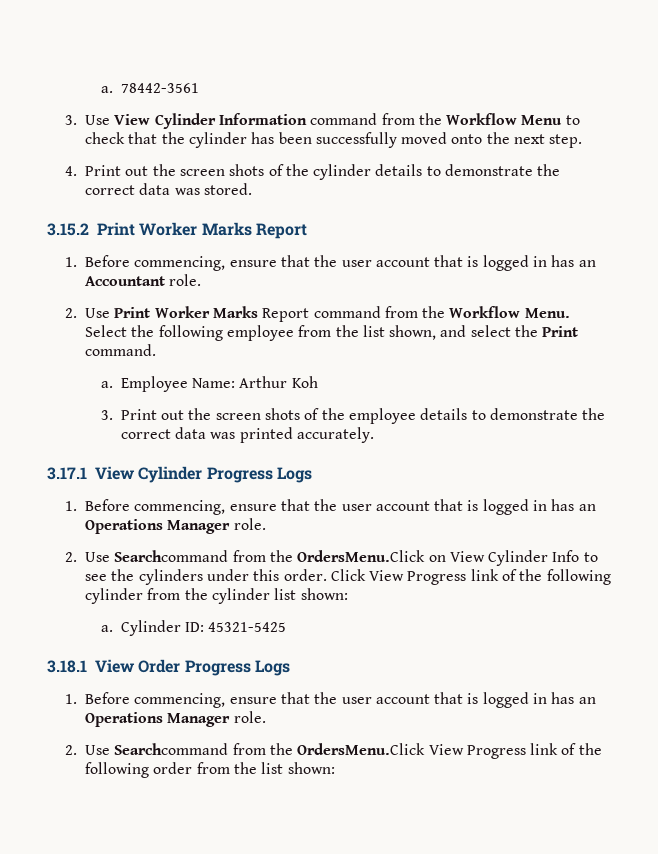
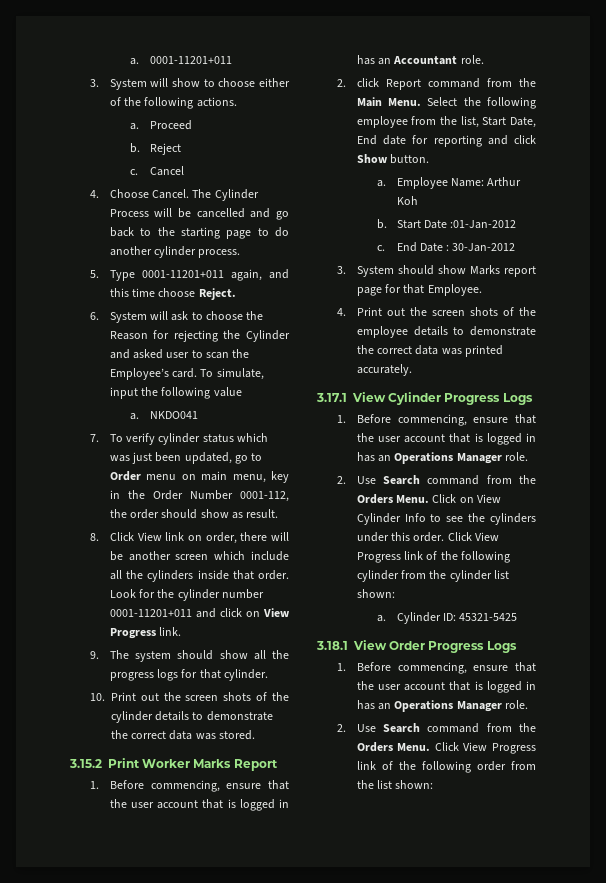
[100,83,199,93] [64,113,580,129] [84,132,583,148] [64,166,77,176] a. 78442-3561 // 3. Use View Cylinder Information command from the Workflow Menu to check that the cylinder has been successfully moved onto the next step. // 4. -> [129,56,232,65] [89,78,290,90] [109,97,237,109] [129,120,192,130] [129,143,181,155] [129,166,184,176] [89,189,259,201] [109,208,289,220] [109,227,289,239] [109,246,241,258] [89,269,289,281] [109,288,236,300] [89,311,264,323] [109,330,290,342] [109,349,250,359] [109,368,264,380] [109,387,242,399] [129,411,198,420] [89,433,268,445] [109,452,263,464] [109,471,289,483] [109,490,289,502] [109,509,279,519] [89,532,289,544] [109,551,289,561] [109,570,289,582] [109,589,264,601] [109,608,290,618] [109,627,182,639] [89,650,289,662] [109,669,268,681] [89,693,105,701] a. 0001-11201+011 // 3. System will show to choose either of the following actions. // a. Proceed // b. Reject // c. Cancel // 4. Choose Cancel. The Cylinder Process will be cancelled and go back to the starting page to do another cylinder process. // 5. Type 0001-11201+011 again, and this time choose Reject. // 6. System will ask to choose the Reason for rejecting the Cylinder and asked user to scan the Employee’s card. To simulate, input the following value // a. NKDO041 // 7. To verify cylinder status which was just been updated, go to Order menu on main menu, key in the Order Number 0001-112, the order should show as result. // 8. Click View link on order, there will be another screen which include all the cylinders inside that order. Look for the cylinder number 0001-11201+011 and click on View Progress link. // 9. The system should show all the progress logs for that cylinder. // 10.
[84,306,258,318] Use Print Worker Marks -> [356,78,379,87] click
[449,306,521,318] Workflow -> [356,97,382,107] Main
[362,325,579,340] [84,344,156,356] list shown, and select the Print command. -> [460,116,536,128] [356,135,536,147] [356,154,430,164] list, Start Date, End date for reporting and click Show button.
[100,410,113,420] 3. -> [376,219,517,229] [376,242,516,252] [336,265,536,277] [356,284,482,296] [336,308,346,316] b. Start Date :01-Jan-2012 // c. End Date : 30-Jan-2012 // 3. System should show Marks report page for that Employee. // 4.
[114,550,426,562] Searchcommand from the OrdersMenu.Click -> [383,475,536,485] [356,494,457,504] Search command from the Orders Menu. Click
[114,743,426,755] Searchcommand from the OrdersMenu.Click -> [383,723,536,733] [356,742,459,752] Search command from the Orders Menu. Click

